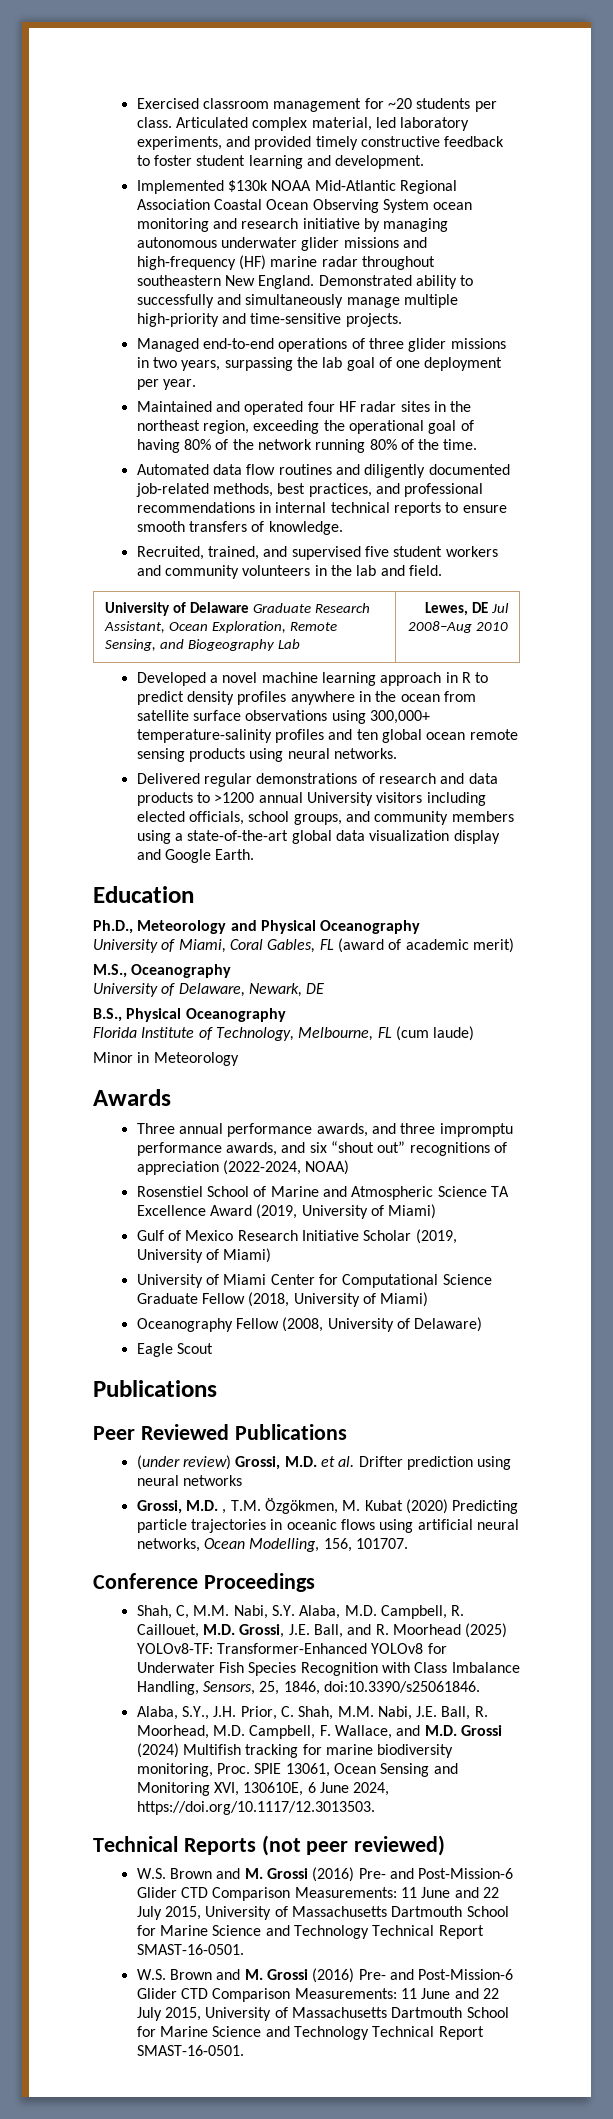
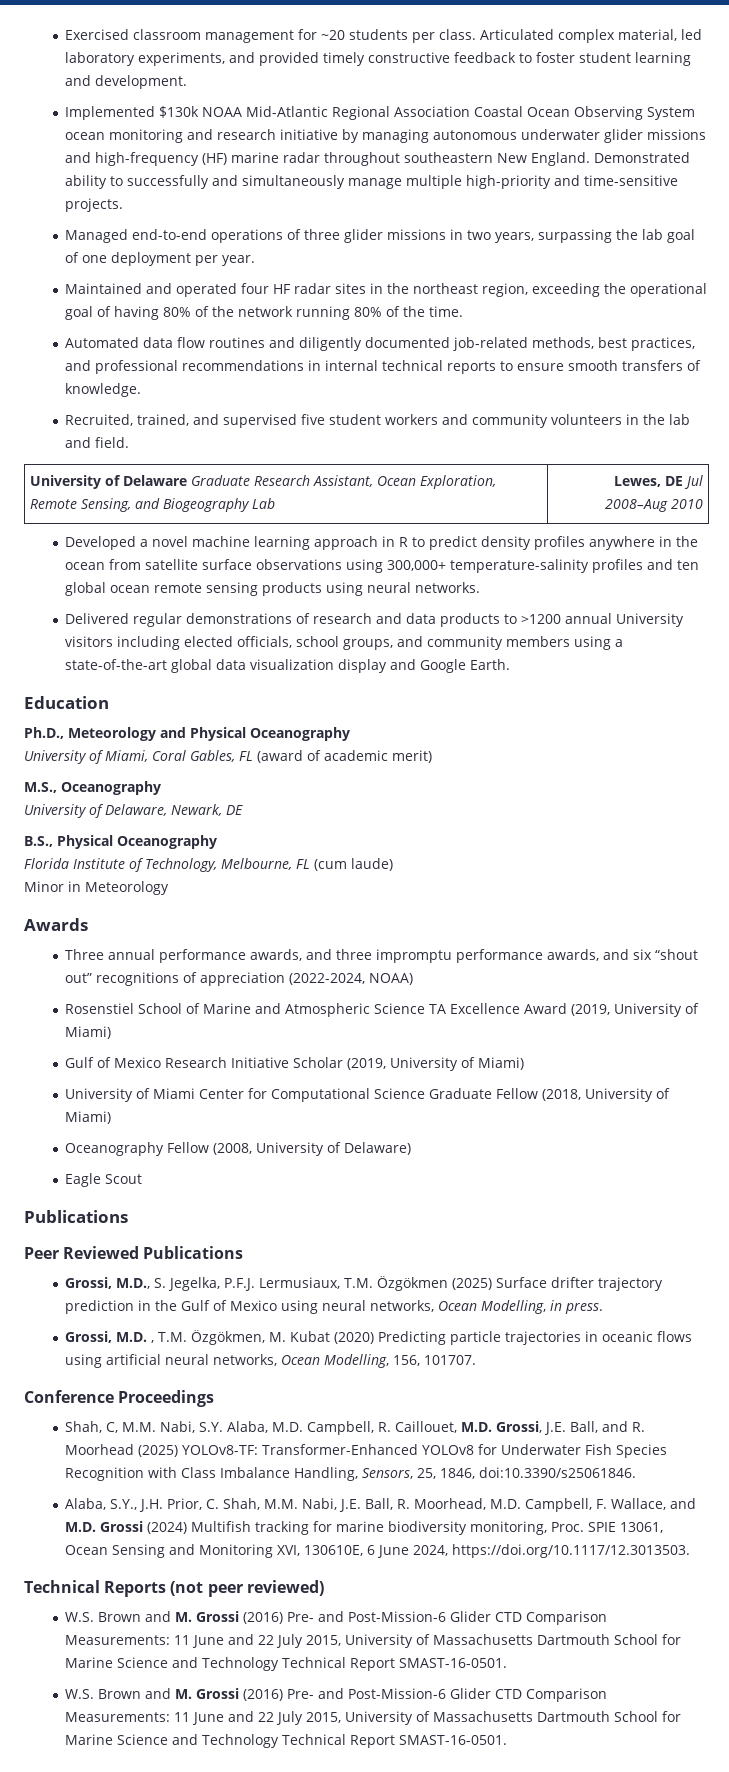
[136,1455,512,1470] [136,1475,242,1486] (under review) Grossi, M.D. et al. Drifter prediction using neural networks -> [64,1276,663,1291] [64,1300,603,1314] Grossi, M.D., S. Jegelka, P.F.J. Lermusiaux, T.M. Özgökmen (2025) Surface drifter trajectory prediction in the Gulf of Mexico using neural networks, Ocean Modelling, in press.

